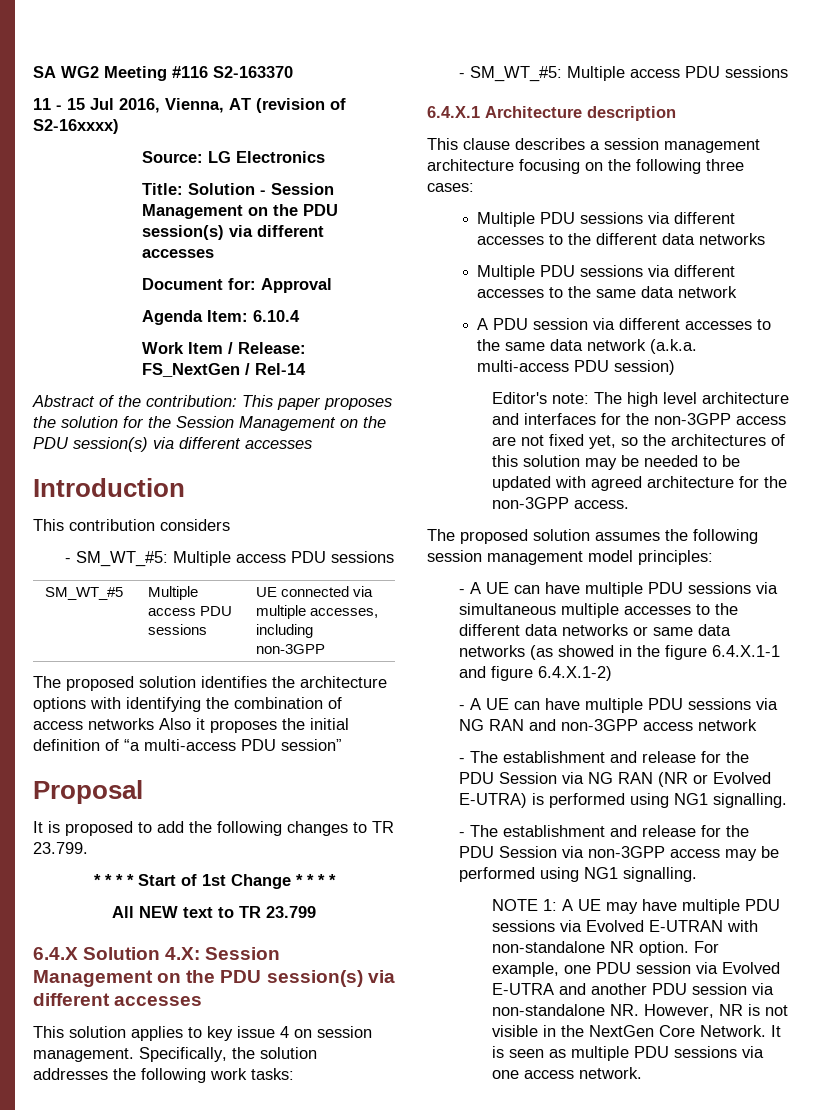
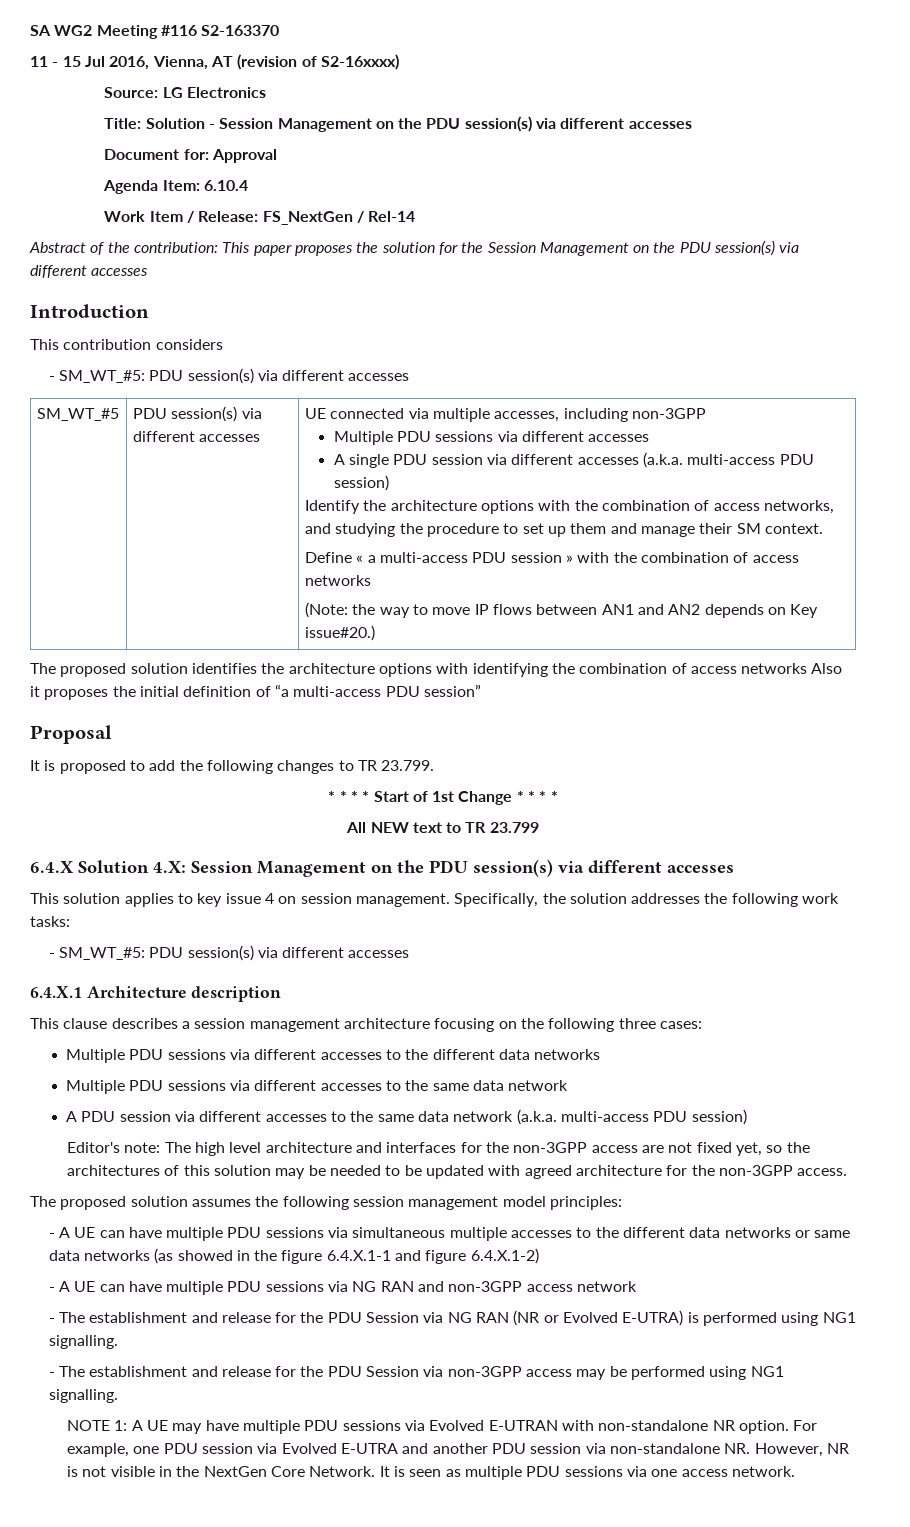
[173,551,395,566] [45,587,124,600] [148,586,199,600] [148,606,233,616] [148,624,208,635] Multiple access PDU sessions // SM_WT_#5 | Multiple access PDU sessions -> [149,368,410,384] [36,408,119,421] [132,406,262,422] [132,431,261,442] PDU session(s) via different accesses // SM_WT_#5 | PDU session(s) via different accesses
(326, 649) none -> [333,431,650,445] [333,452,814,468] [333,475,389,491] [304,500,834,514] [304,523,823,537] [304,552,799,563] [304,575,371,586] [304,602,819,618] [304,625,375,641] // Multiple PDU sessions via different accesses // A single PDU session via different accesses (a.k.a. multi-access PDU session) // Identify the architecture options with the combination of access networks, and studying the procedure to set up them and manage their SM context. // Define « a multi-access PDU session » with the combination of access networks // (Note: the way to move IP flows between AN1 and AN2 depends on Key issue#20.)
[567,66,789,81] Multiple access PDU sessions -> [149,945,410,961] PDU session(s) via different accesses

